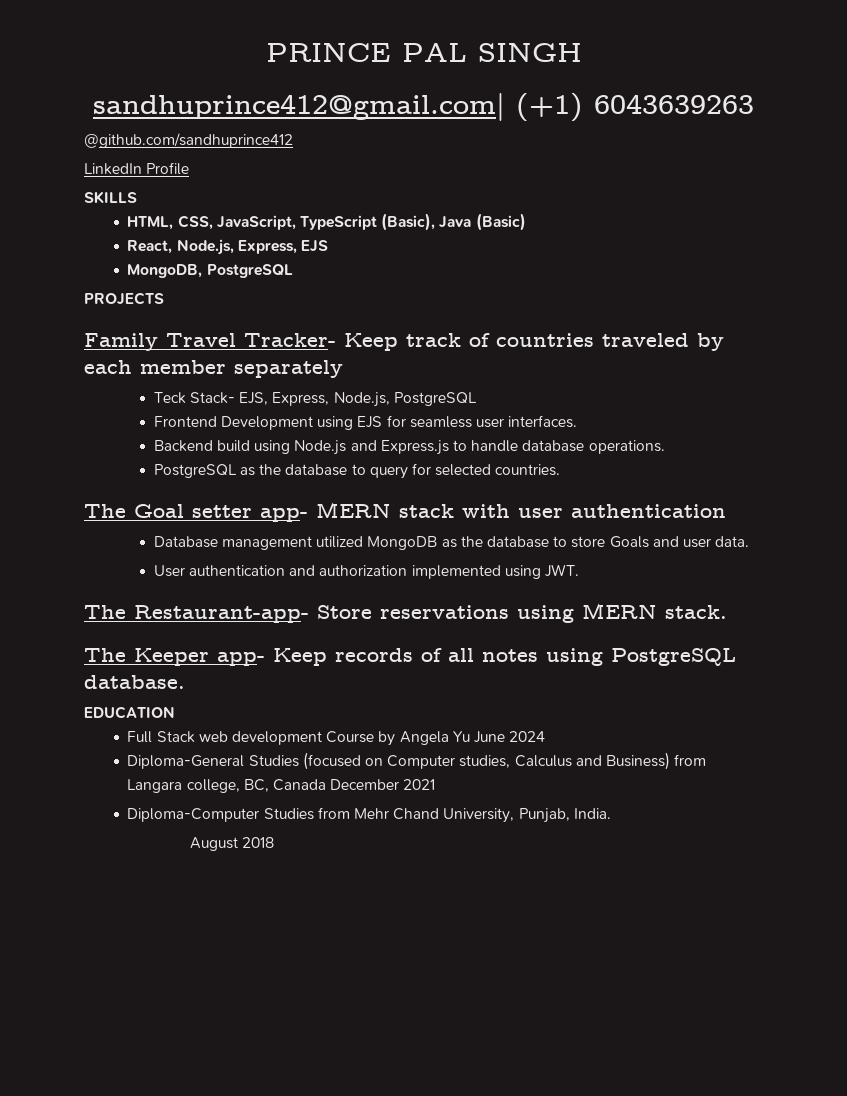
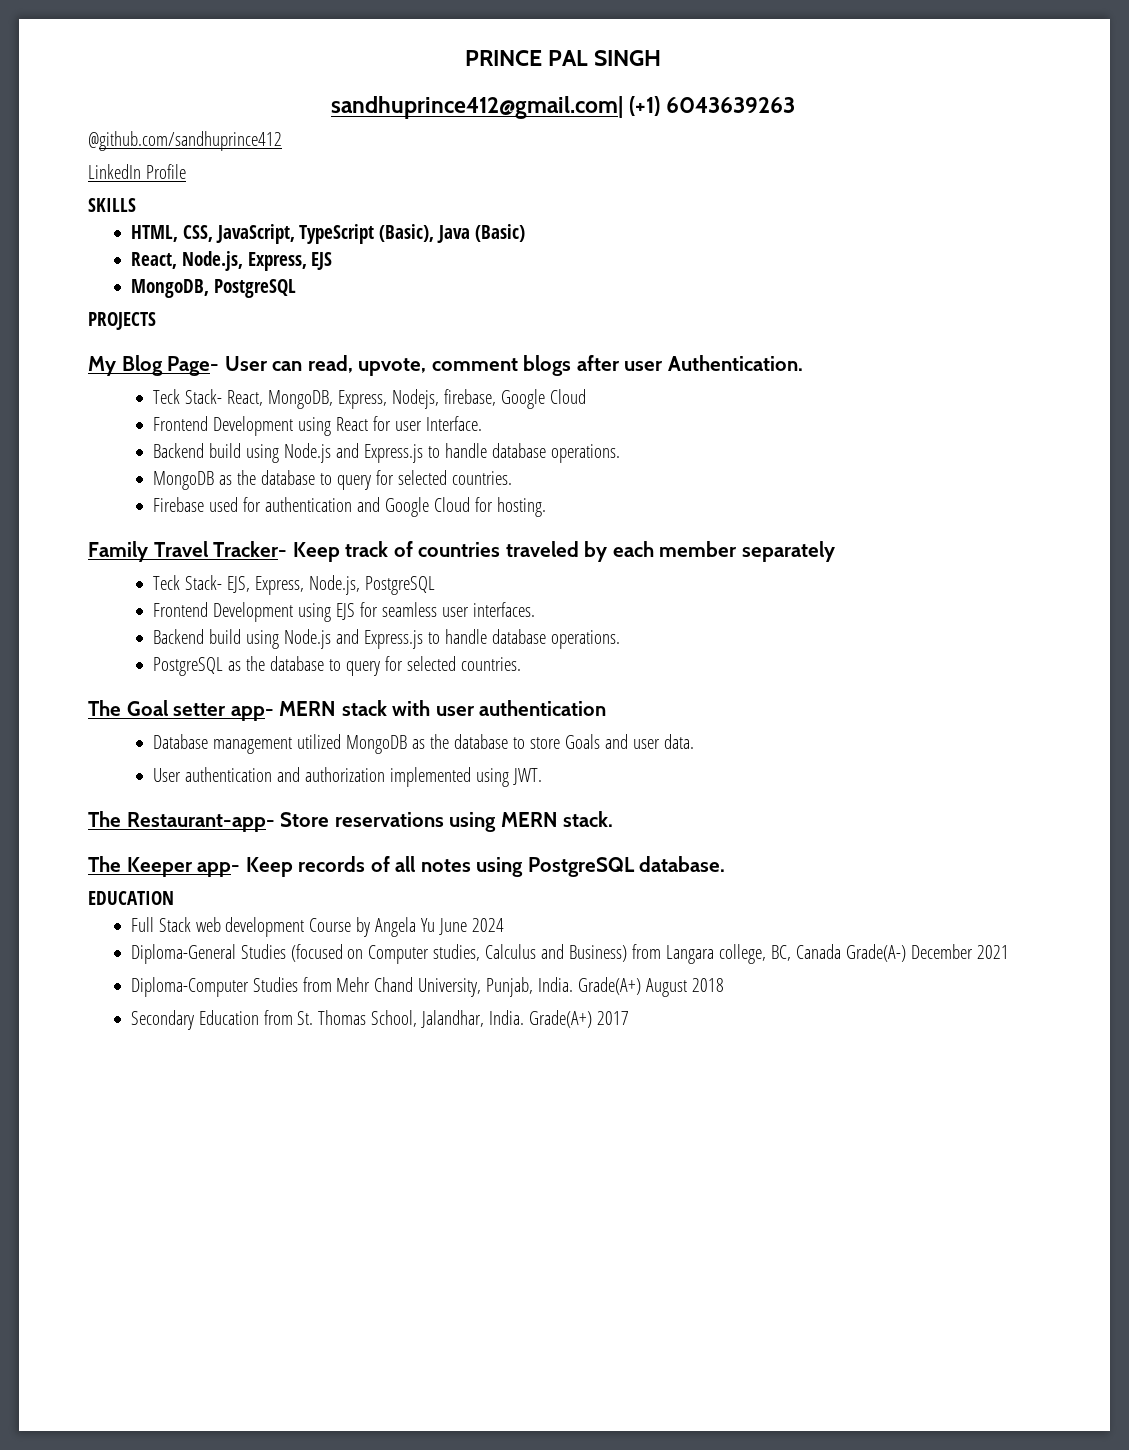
(164, 298) none -> [88,355,803,376] [152,389,586,409] [152,416,482,436] [152,443,620,463] [152,470,512,490] [152,497,546,517] // My Blog Page- User can read, upvote, comment blogs after user Authentication. // Teck Stack- React, MongoDB, Express, Nodejs, firebase, Google Cloud // Frontend Development using React for user Interface. // Backend build using Node.js and Express.js to handle database operations. // MongoDB as the database to query for selected countries. // Firebase used for authentication and Google Cloud for hosting.
(327, 785) none -> [846,944,907,962] Grade(A-)
(611, 813) // -> [578,977,642,995] Grade(A+)
(274, 842) none -> [130,1010,630,1030] // Secondary Education from St. Thomas School, Jalandhar, India. Grade(A+) 2017

